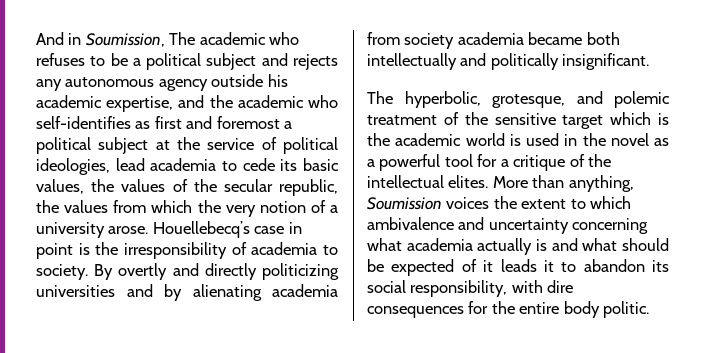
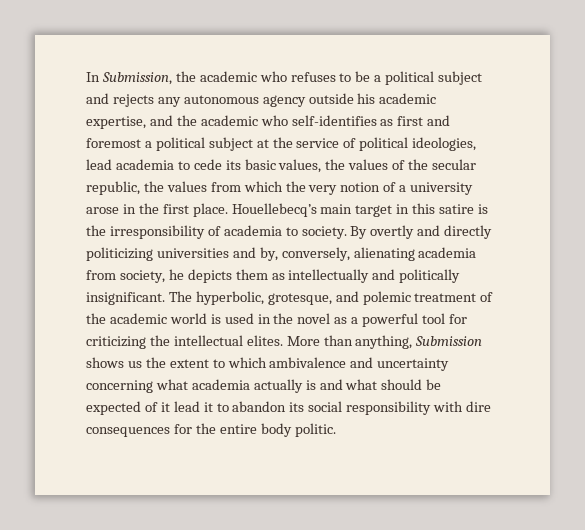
[36,32,196,47] And in Soumission, The -> [86,71,196,85] In Submission, the
[108,221,302,238] [36,243,73,259] arose. Houellebecq’s case in point -> [86,203,475,217] arose in the first place. Houellebecq’s main target in this satire
[164,284,182,301] by -> [259,247,350,261] by, conversely,
[404,32,620,49] society academia became both -> [119,269,285,283] society, he depicts them as
(650, 61) // -> (165, 298) none
[494,112,669,129] [367,133,390,146] sensitive target which is the -> (106, 318) none
[500,154,585,171] a critique of -> [86,336,146,349] criticizing
[367,197,490,210] Soumission voices -> [415,336,483,346] [86,357,142,368] Submission shows us
[500,259,537,272] leads -> [173,401,200,412] lead
[410,280,508,297] responsibility, -> [346,401,432,415] responsibility

